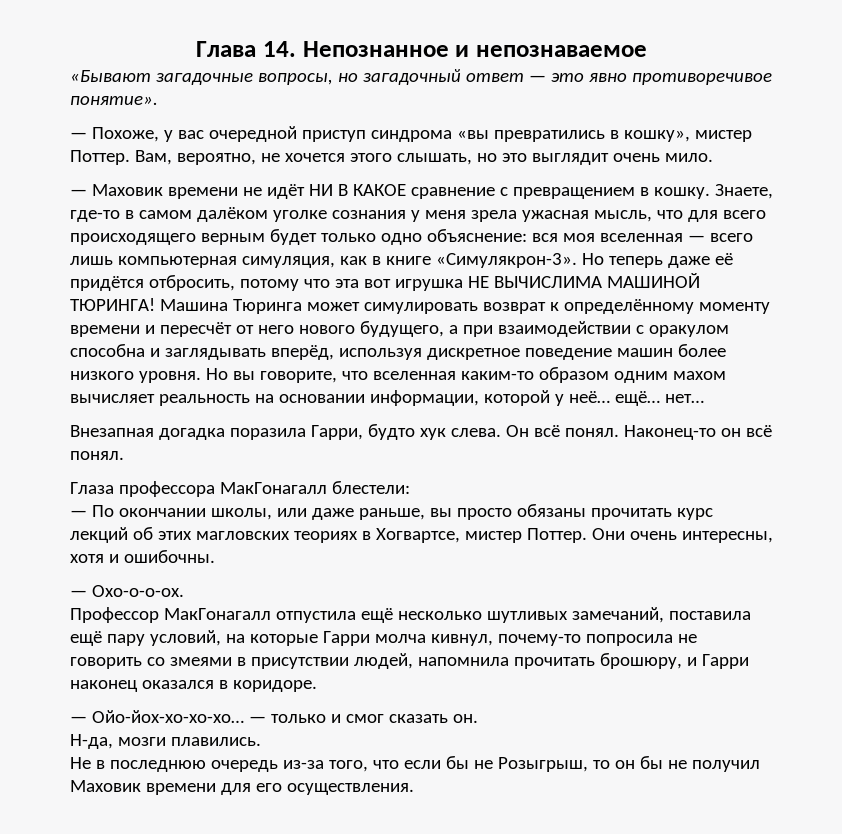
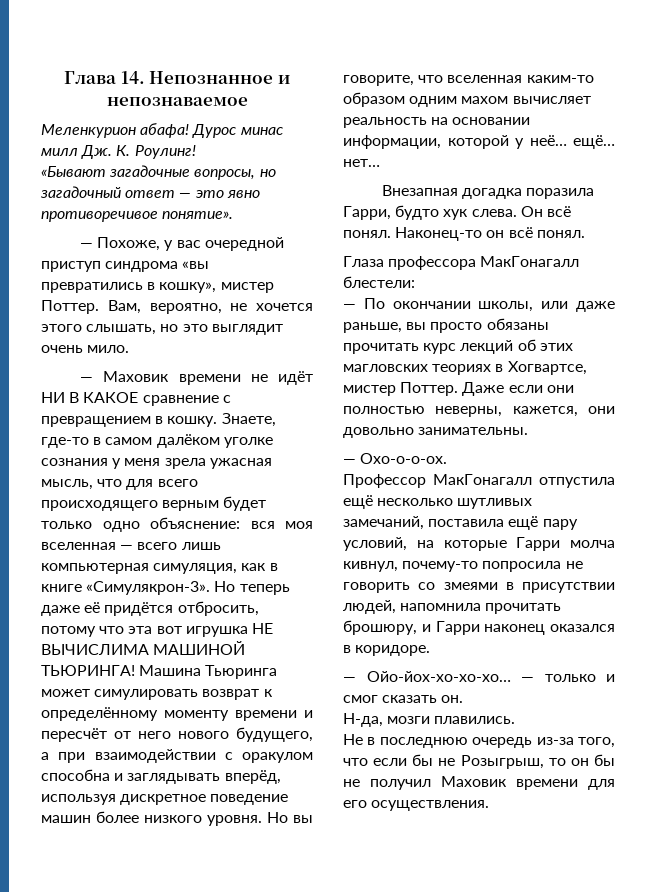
(647, 51) none -> [41,123,283,138] [41,145,196,159] // Меленкурион абафа! Дурос минас милл Дж. К. Роулинг!
[70,298,302,314] ТЮРИНГА! Машина Тюринга -> [41,665,278,679] ТЬЮРИНГА! Машина Тьюринга
[591,528,773,543] [70,550,215,563] Они очень интересны, хотя и ошибочны. -> [462,382,574,396] [343,406,615,417] [343,427,529,438] Даже если они полностью неверны, кажется, они довольно занимательны.

